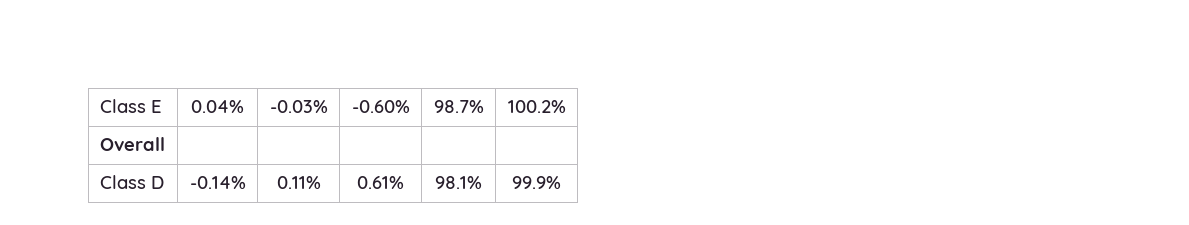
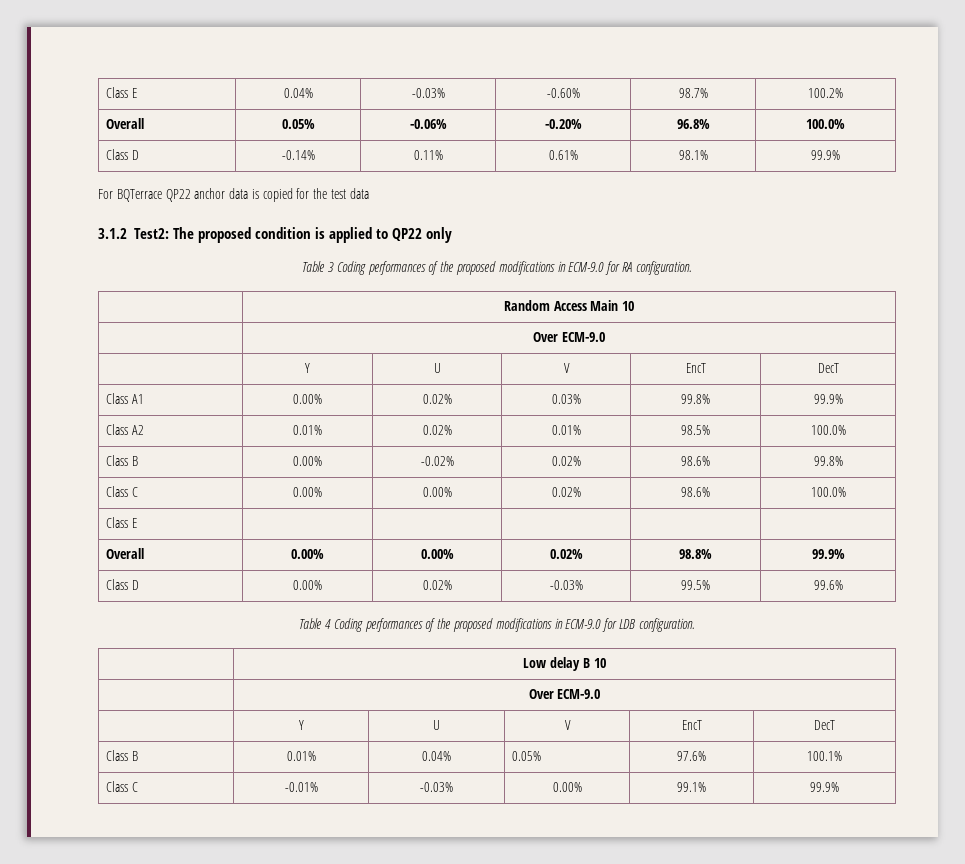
(165, 144) | | | | -> [281,119,315,129] [409,119,447,129] [544,119,582,129] [676,119,710,129] [806,119,845,129] 0.05% | -0.06% | -0.20% | 96.8% | 100.0%
(561, 182) none -> [98,188,369,202] [98,227,452,243] [302,261,692,275] [503,300,635,311] [533,332,605,342] [305,363,310,373] [433,363,441,373] [563,363,570,373] [685,363,706,373] [817,363,839,373] [105,393,144,404] [293,394,322,404] [422,394,452,404] [551,394,581,404] [681,394,710,404] [813,394,843,404] [105,424,144,435] [293,425,322,435] [422,425,452,435] [551,425,581,435] [681,425,710,435] [810,425,846,435] [105,455,138,466] [293,456,322,466] [420,456,454,466] [551,456,581,466] [681,456,710,466] [813,456,843,466] [105,486,138,497] [293,487,322,497] [422,487,452,497] [551,487,581,497] [681,487,710,497] [810,487,846,497] [105,517,137,528] [105,548,144,559] [291,549,324,559] [420,549,454,559] [549,549,583,559] [679,549,712,559] [811,549,845,559] [105,579,139,590] [293,580,322,590] [422,580,452,590] [549,580,583,590] [681,580,710,590] [813,580,843,590] [299,618,695,632] [523,657,606,671] [528,689,601,699] [298,720,304,730] [433,720,440,730] [564,720,571,730] [681,720,702,730] [814,720,835,730] [105,750,138,761] [286,751,316,761] [422,751,451,761] [511,751,541,761] [677,751,706,761] [807,751,842,761] [105,781,138,792] [284,782,318,792] [420,782,453,792] [552,782,582,792] [677,782,706,792] [810,782,839,792] // For BQTerrace QP22 anchor data is copied for the test data // 3.1.2 Test2: The proposed condition is applied to QP22 only // Table 3 Coding performances of the proposed modifications in ECM-9.0 for RA configuration. // | Random Access Main 10 // | Over ECM-9.0 // | Y | U | V | EncT | DecT // Class A1 | 0.00% | 0.02% | 0.03% | 99.8% | 99.9% // Class A2 | 0.01% | 0.02% | 0.01% | 98.5% | 100.0% // Class B | 0.00% | -0.02% | 0.02% | 98.6% | 99.8% // Class C | 0.00% | 0.00% | 0.02% | 98.6% | 100.0% // Class E | | | | | // Overall | 0.00% | 0.00% | 0.02% | 98.8% | 99.9% // Class D | 0.00% | 0.02% | -0.03% | 99.5% | 99.6% // Table 4 Coding performances of the proposed modifications in ECM-9.0 for LDB configuration. // | Low delay B 10 // | Over ECM-9.0 // | Y | U | V | EncT | DecT // Class B | 0.01% | 0.04% | 0.05% | 97.6% | 100.1% // Class C | -0.01% | -0.03% | 0.00% | 99.1% | 99.9%

